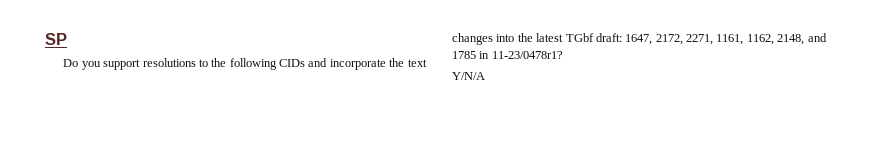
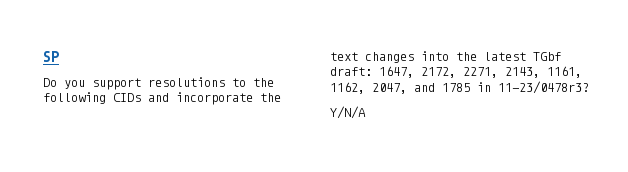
(713, 39) none -> [505,67,540,78] 2143,
[777,34,805,45] 2148, -> [372,83,407,94] 2047,
[491,51,563,59] 11-23/0478r1? -> [498,81,589,94] 11-23/0478r3?

